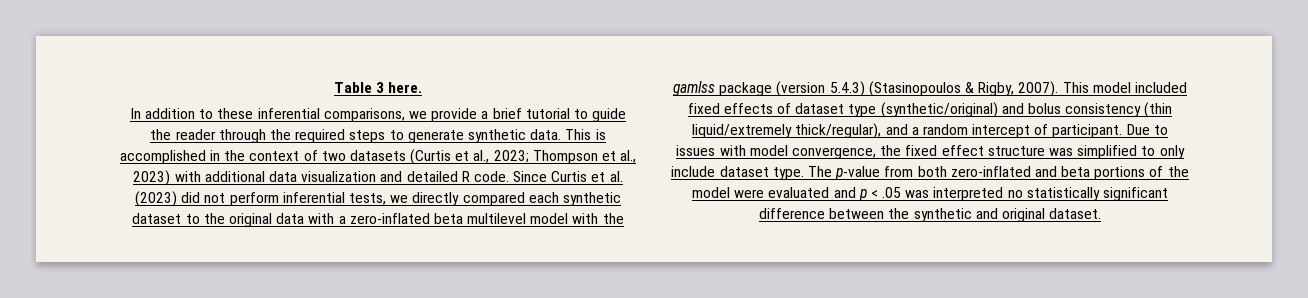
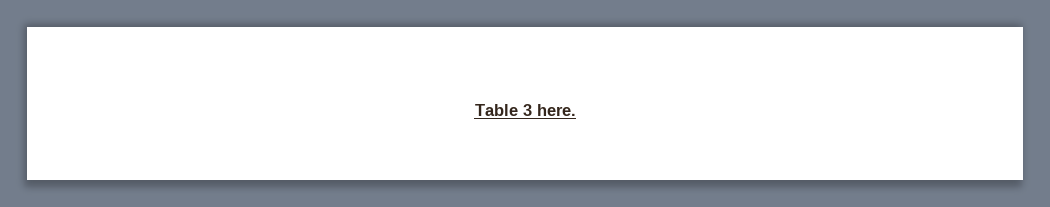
[129,108,627,122] [150,129,606,143] [119,149,637,165] [133,170,623,186] [135,191,621,207] [132,213,624,227] [673,81,1187,97] [687,102,1173,118] [692,123,1168,139] [676,145,1185,159] [671,166,1189,180] [691,187,1169,201] [758,208,1102,222] // In addition to these inferential comparisons, we provide a brief tutorial to guide the reader through the required steps to generate synthetic data. This is accomplished in the context of two datasets (Curtis et al., 2023; Thompson et al., 2023) with additional data visualization and detailed R code. Since Curtis et al. (2023) did not perform inferential tests, we directly compared each synthetic dataset to the original data with a zero-inflated beta multilevel model with the gamlss package (version 5.4.3) (Stasinopoulos & Rigby, 2007). This model included fixed effects of dataset type (synthetic/original) and bolus consistency (thin liquid/extremely thick/regular), and a random intercept of participant. Due to issues with model convergence, the fixed effect structure was simplified to only include dataset type. The p-value from both zero-inflated and beta portions of the model were evaluated and p < .05 was interpreted no statistically significant difference between the synthetic and original dataset. -> (576, 110) none

